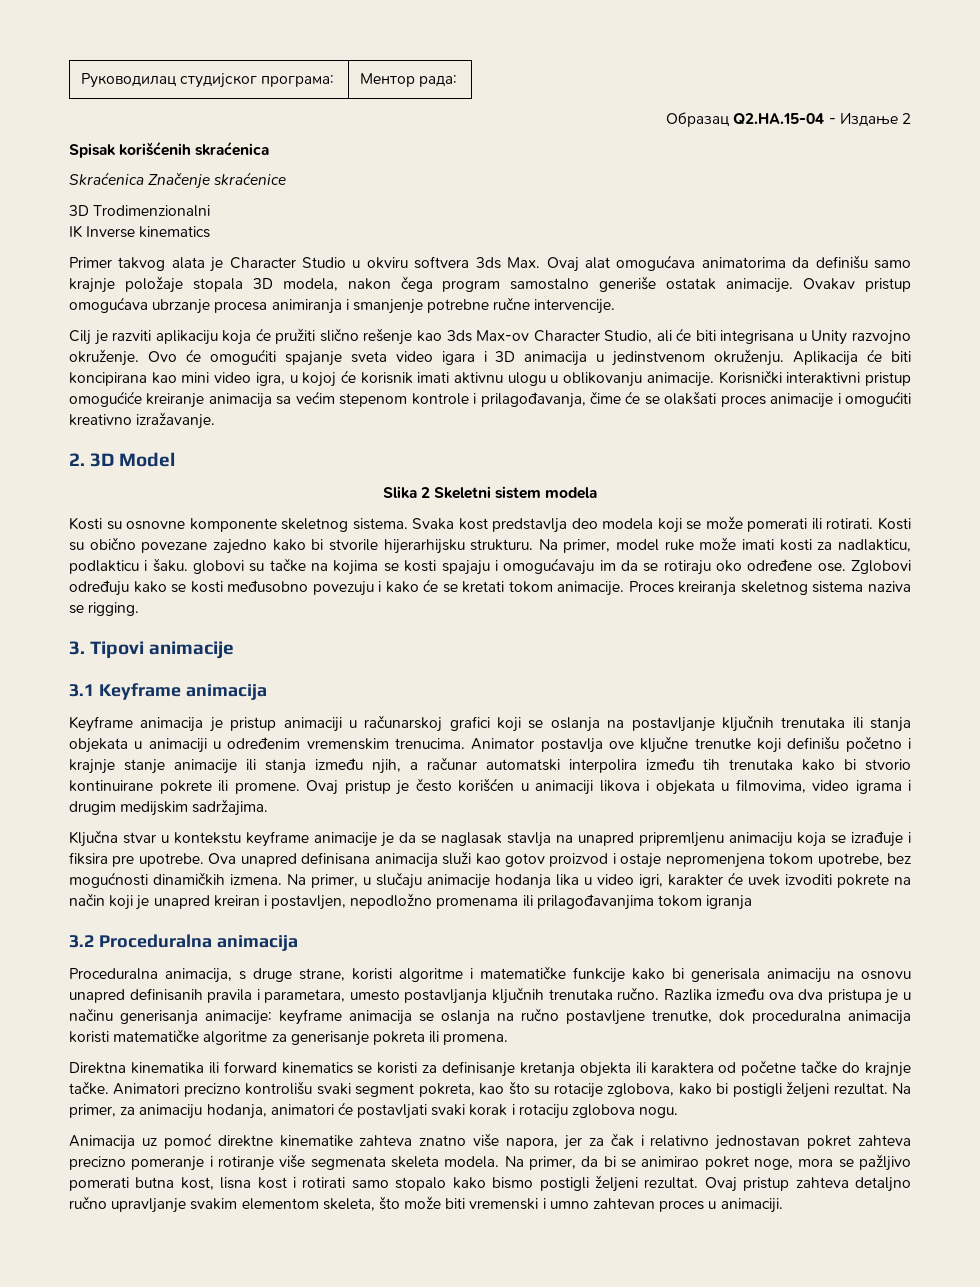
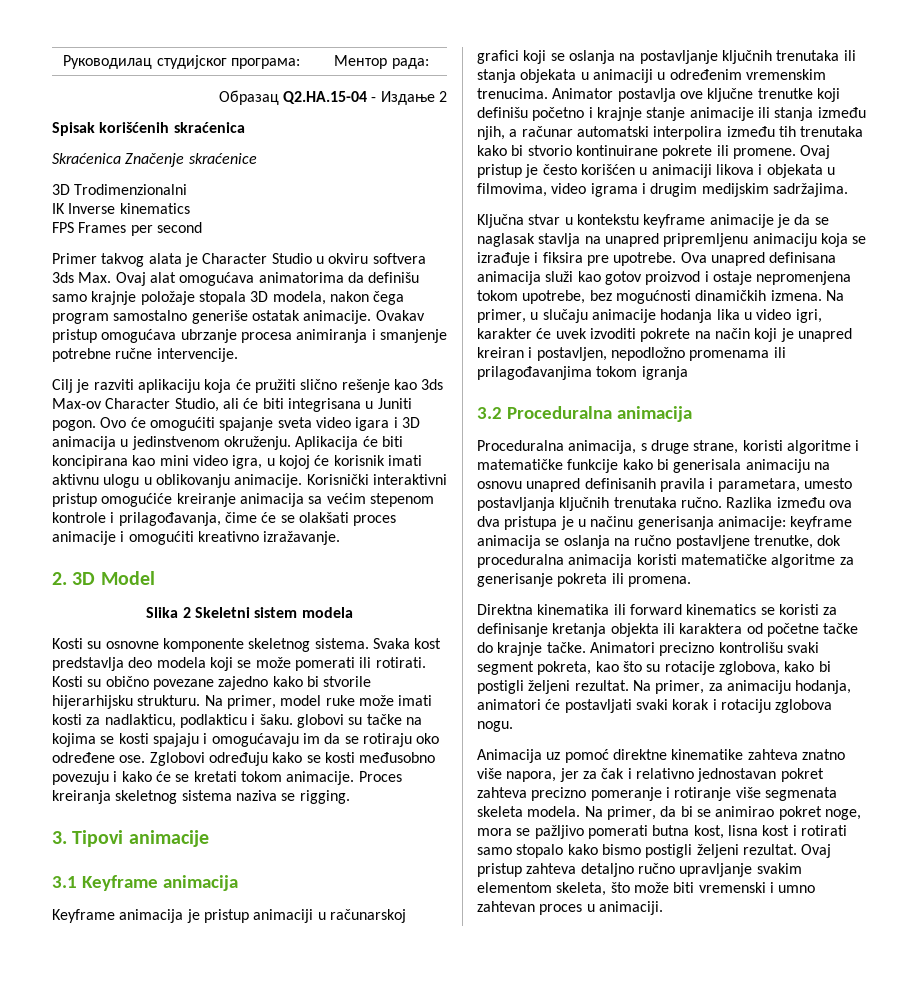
(211, 232) none -> [52,222,202,236] // FPS Frames per second
[811,330,911,345] [69,349,139,366] Unity razvojno okruženje. -> [377,398,412,409] [52,420,96,431] Juniti pogon.

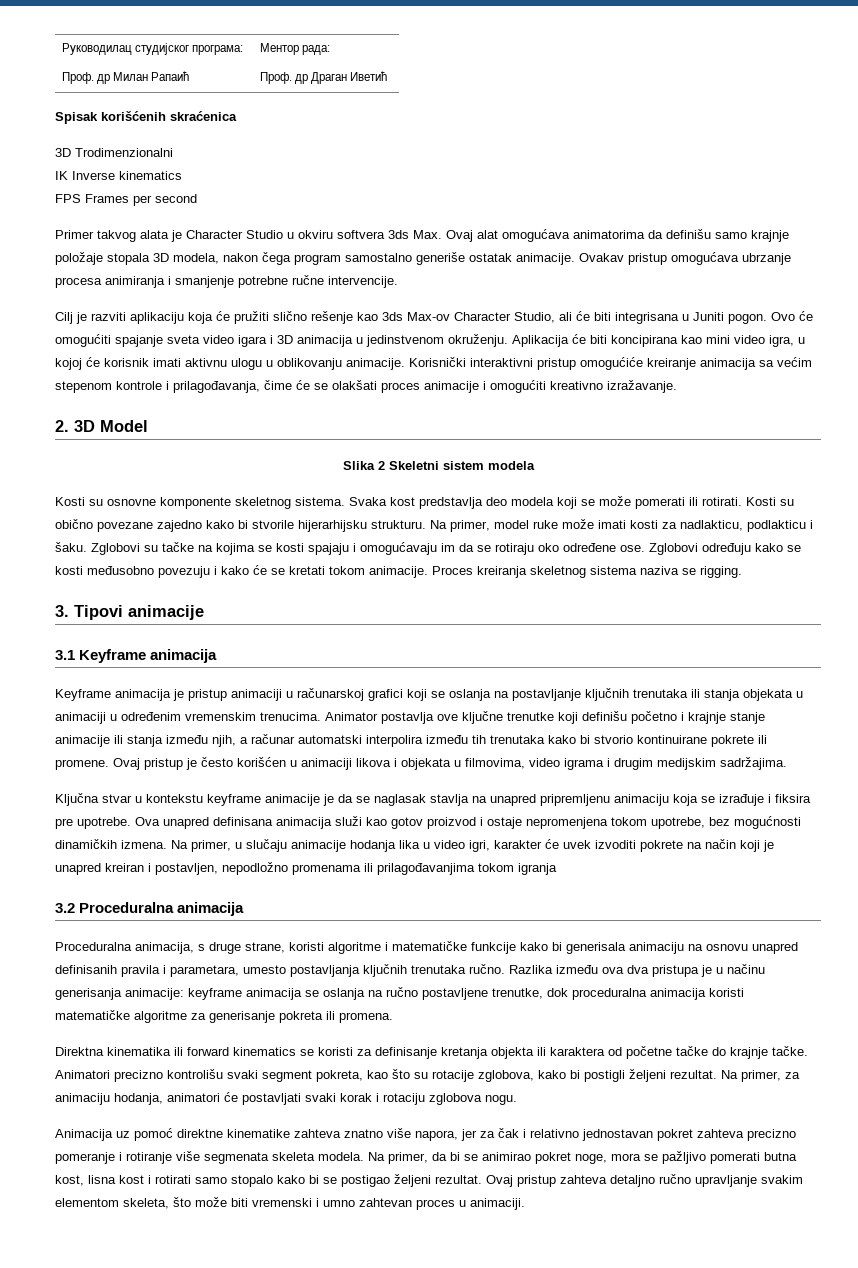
[218,90,447,105] // Образац Q2.НА.15-04 - Издање 2 -> [61,71,190,84] [259,71,388,84] // Проф. др Милан Рапаић | Проф. др Драган Иветић
[52,153,257,167] // Skraćenica Značenje skraćenice -> (237, 116) none
[296,714,344,728] globovi -> [91,543,140,555] Zglobovi
[601,844,693,858] bismo postigli -> [309,1175,390,1187] bi se postigao

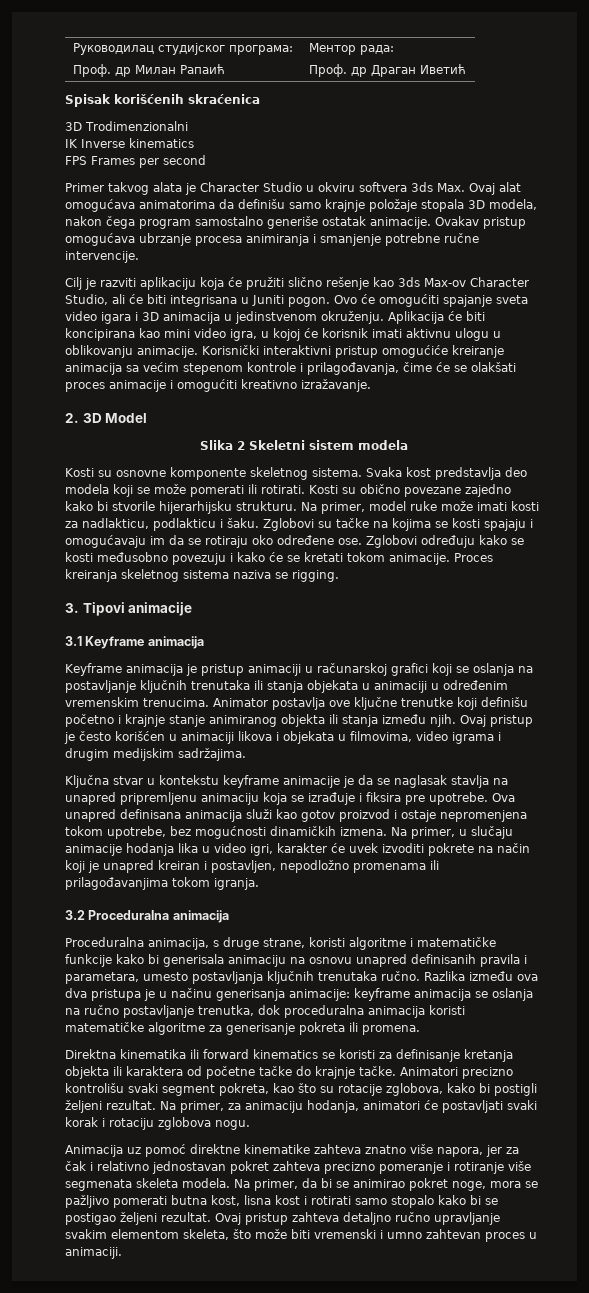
[55,735,110,747] animacije -> [209,714,325,727] animiranog objekta
[212,734,767,747] [55,759,109,770] njih, a računar automatski interpolira između tih trenutaka kako bi stvorio kontinuirane pokrete ili promene. -> [430,714,456,727] njih.
[518,863,557,875] igranja -> [214,878,259,890] igranja.
[422,988,543,1000] postavljene trenutke, -> [123,1005,254,1018] postavljanje trenutka,

